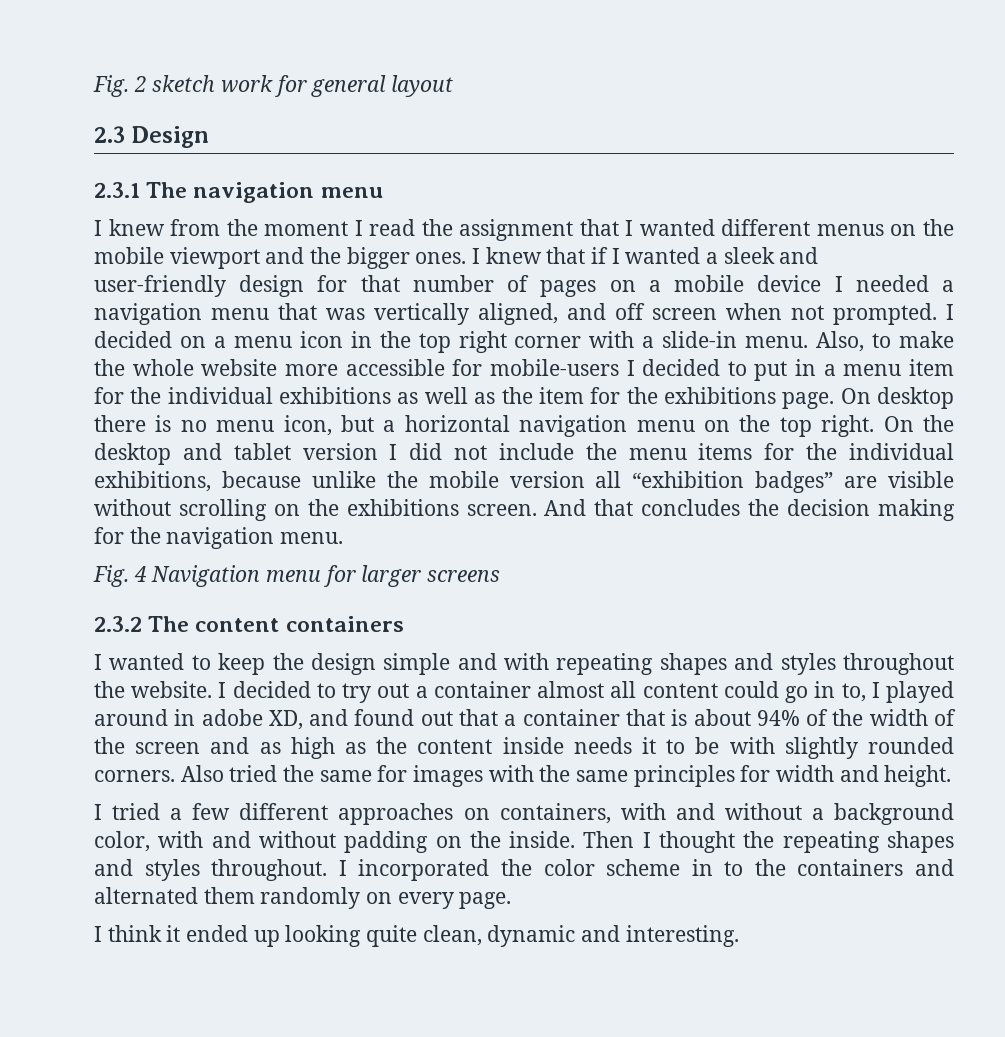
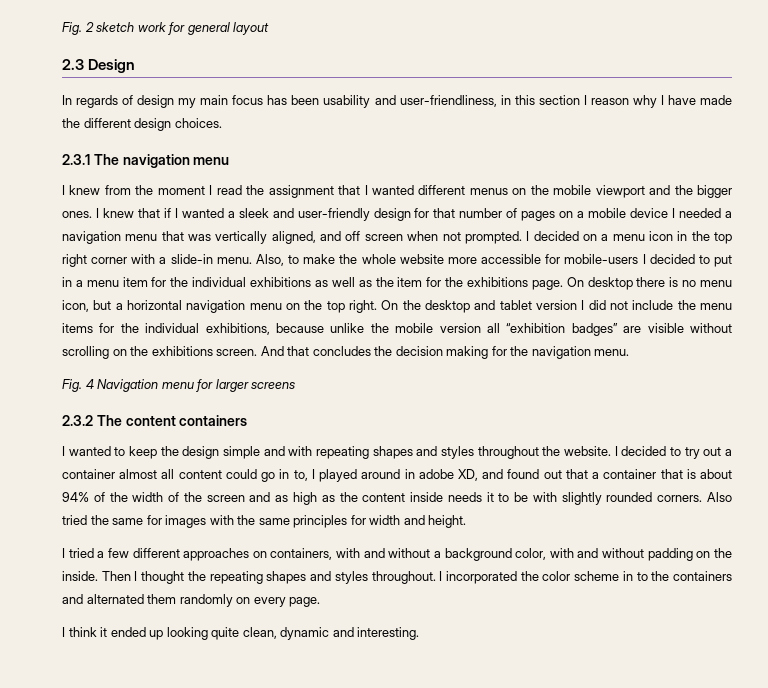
(210, 137) none -> [62,95,732,108] [62,118,222,131] // In regards of design my main focus has been usability and user-friendliness, in this section I reason why I have made the different design choices.

